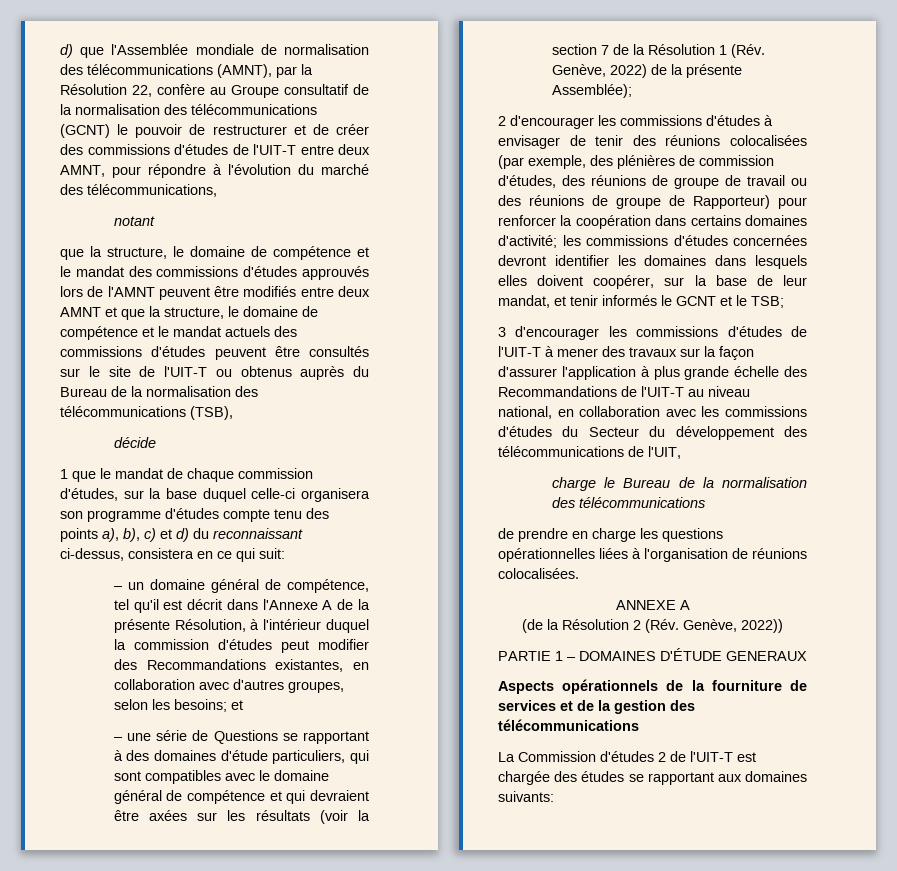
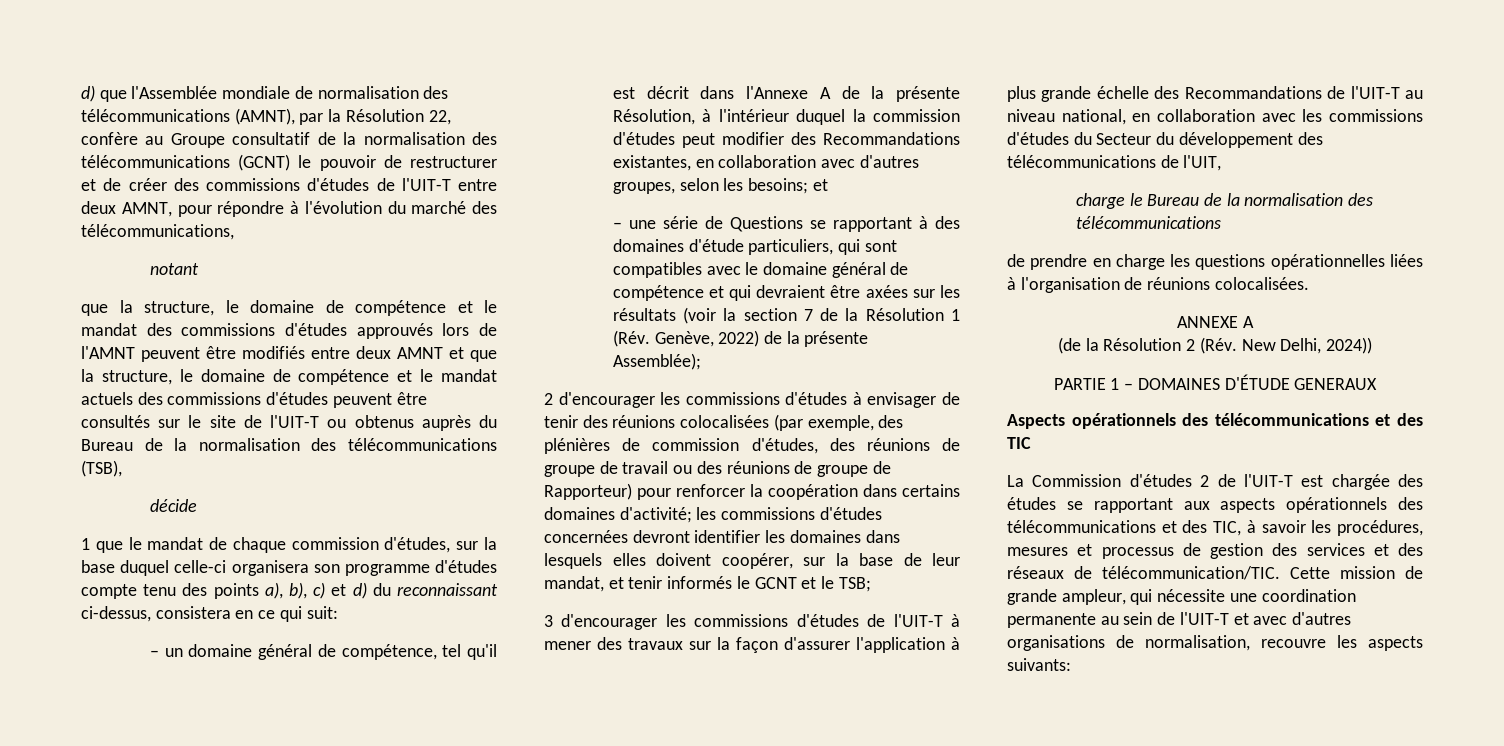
[683,619,783,633] Genève, 2022)) -> [1241,337,1373,354] New Delhi, 2024))
[666,680,807,691] [498,700,695,714] [498,719,639,731] de la fourniture de services et de la gestion des télécommunications -> [1182,413,1423,426] [1007,437,1031,449] des télécommunications et des TIC
[745,771,807,782] domaines -> [1220,497,1423,513] [1007,520,1423,536] [1007,543,1423,559] [1007,566,1423,580] [1007,589,1356,605] [1007,612,1352,628] [1007,635,1423,651] aspects opérationnels des télécommunications et des TIC, à savoir les procédures, mesures et processus de gestion des services et des réseaux de télécommunication/TIC. Cette mission de grande ampleur, qui nécessite une coordination permanente au sein de l'UIT-T et avec d'autres organisations de normalisation, recouvre les aspects

